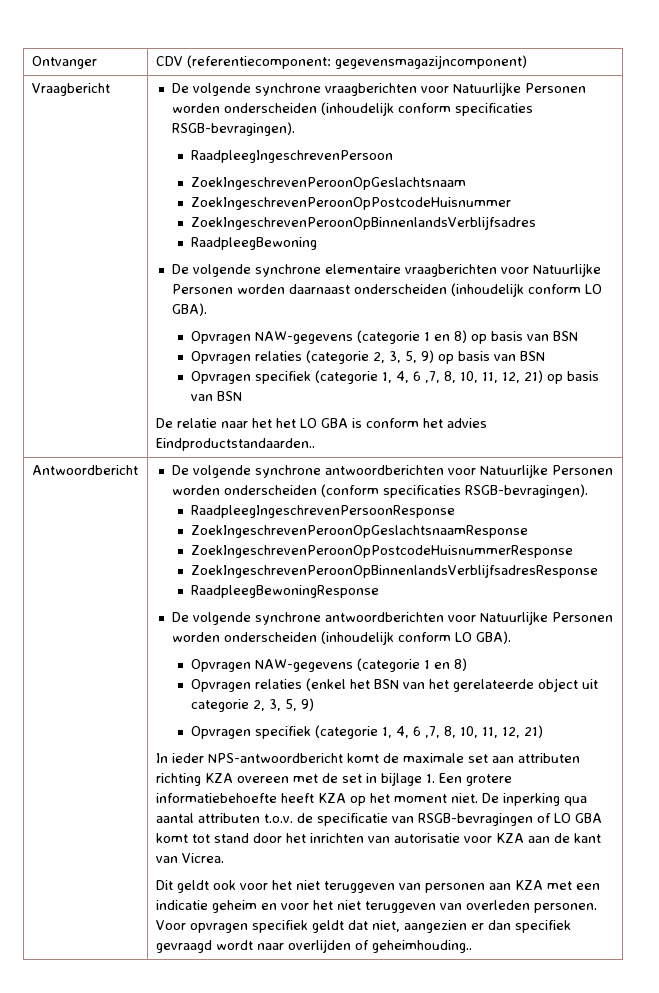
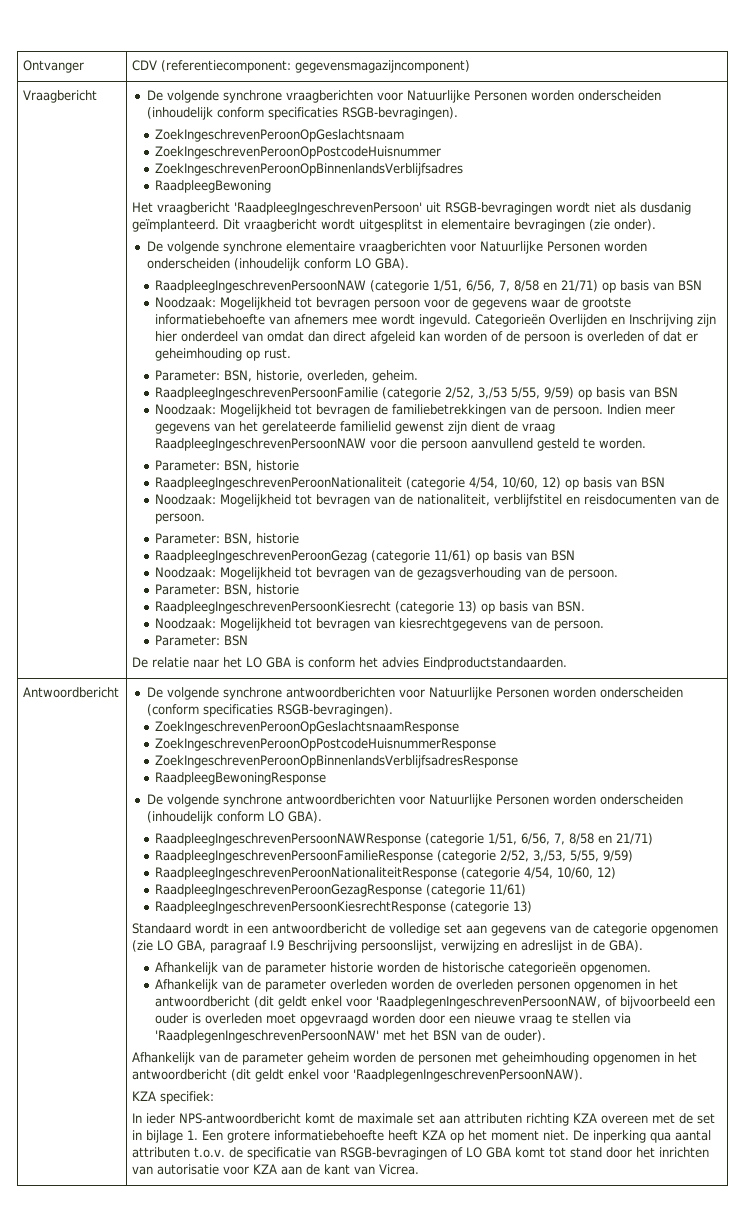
[190,150,393,163] // RaadpleegIngeschrevenPersoon -> (458, 113) none
(317, 243) none -> [132,202,692,215] [132,219,657,232] // Het vraagbericht 'RaadpleegIngeschrevenPersoon' uit RSGB-bevragingen wordt niet als dusdanig geïmplanteerd. Dit vraagbericht wordt uitgesplitst in elementaire bevragingen (zie onder).
[288,283,602,297] [171,303,207,316] [190,330,578,344] [190,350,545,364] [190,370,599,384] [190,394,213,401] daarnaast onderscheiden (inhoudelijk conform LO GBA). // Opvragen NAW-gegevens (categorie 1 en 8) op basis van BSN // Opvragen relaties (categorie 2, 3, 5, 9) op basis van BSN // Opvragen specifiek (categorie 1, 4, 6 ,7, 8, 10, 11, 12, 21) op basis van -> [146,258,409,271] [155,280,703,293] [155,297,632,310] [155,314,717,327] [155,331,699,344] [155,348,292,361] [155,370,419,383] [155,387,679,400] [155,404,676,417] [155,421,556,434] [155,438,647,451] [155,460,300,472] [155,477,666,490] [155,494,720,507] [155,513,206,524] [155,533,300,545] [155,550,576,563] [155,567,619,580] [155,584,300,596] [155,601,586,614] [155,618,605,631] [155,635,221,646] onderscheiden (inhoudelijk conform LO GBA). // RaadpleegIngeschrevenPersoonNAW (categorie 1/51, 6/56, 7, 8/58 en 21/71) op basis van BSN // Noodzaak: Mogelijkheid tot bevragen persoon voor de gegevens waar de grootste informatiebehoefte van afnemers mee wordt ingevuld. Categorieën Overlijden en Inschrijving zijn hier onderdeel van omdat dan direct afgeleid kan worden of de persoon is overleden of dat er geheimhouding op rust. // Parameter: BSN, historie, overleden, geheim. // RaadpleegIngeschrevenPersoonFamilie (categorie 2/52, 3,/53 5/55, 9/59) op basis van BSN // Noodzaak: Mogelijkheid tot bevragen de familiebetrekkingen van de persoon. Indien meer gegevens van het gerelateerde familielid gewenst zijn dient de vraag RaadpleegIngeschrevenPersoonNAW voor die persoon aanvullend gesteld te worden. // Parameter: BSN, historie // RaadpleegIngeschrevenPeroonNationaliteit (categorie 4/54, 10/60, 12) op basis van BSN // Noodzaak: Mogelijkheid tot bevragen van de nationaliteit, verblijfstitel en reisdocumenten van de persoon. // Parameter: BSN, historie // RaadpleegIngeschrevenPeroonGezag (categorie 11/61) op basis van BSN // Noodzaak: Mogelijkheid tot bevragen van de gezagsverhouding van de persoon. // Parameter: BSN, historie // RaadpleegIngeschrevenPersoonKiesrecht (categorie 13) op basis van BSN. // Noodzaak: Mogelijkheid tot bevragen van kiesrechtgegevens van de persoon. // Parameter:
[275,418,296,428] het -> (243, 662) none
[155,438,315,451] Eindproductstandaarden.. -> [423,657,568,670] Eindproductstandaarden.
[190,505,455,518] // RaadpleegIngeschrevenPersoonResponse -> (393, 710) none
[190,658,467,672] [190,678,598,692] [190,698,314,712] [190,725,543,739] Opvragen NAW-gegevens (categorie 1 en 8) // Opvragen relaties (enkel het BSN van het gerelateerde object uit categorie 2, 3, 5, 9) // Opvragen specifiek (categorie 1, 4, 6 ,7, 8, 10, 11, 12, 21) -> [155,833,654,846] [155,850,634,863] [155,867,617,880] [155,884,527,897] [155,901,533,914] [132,923,719,936] [132,940,644,953] [155,962,652,975] [155,979,679,992] [155,996,716,1009] [155,1013,632,1026] [155,1030,547,1043] [132,1052,698,1065] [132,1069,584,1082] [132,1091,215,1104] RaadpleegIngeschrevenPersoonNAWResponse (categorie 1/51, 6/56, 7, 8/58 en 21/71) // RaadpleegIngeschrevenPersoonFamilieResponse (categorie 2/52, 3,/53, 5/55, 9/59) // RaadpleegIngeschrevenPeroonNationaliteitResponse (categorie 4/54, 10/60, 12) // RaadpleegIngeschrevenPeroonGezagResponse (categorie 11/61) // RaadpleegIngeschrevenPersoonKiesrechtResponse (categorie 13) // Standaard wordt in een antwoordbericht de volledige set aan gegevens van de categorie opgenomen (zie LO GBA, paragraaf I.9 Beschrijving persoonslijst, verwijzing en adreslijst in de GBA). // Afhankelijk van de parameter historie worden de historische categorieën opgenomen. // Afhankelijk van de parameter overleden worden de overleden personen opgenomen in het antwoordbericht (dit geldt enkel voor 'RaadplegenIngeschrevenPersoonNAW, of bijvoorbeeld een ouder is overleden moet opgevraagd worden door een nieuwe vraag te stellen via 'RaadplegenIngeschrevenPersoonNAW' met het BSN van de ouder). // Afhankelijk van de parameter geheim worden de personen met geheimhouding opgenomen in het antwoordbericht (dit geldt enkel voor 'RaadplegenIngeschrevenPersoonNAW). // KZA specifiek:
[155,880,600,893] [155,900,597,913] [155,920,571,933] [155,939,472,953] // Dit geldt ook voor het niet teruggeven van personen aan KZA met een indicatie geheim en voor het niet teruggeven van overleden personen. Voor opvragen specifiek geldt dat niet, aangezien er dan specifiek gevraagd wordt naar overlijden of geheimhouding.. -> (420, 1169) none

